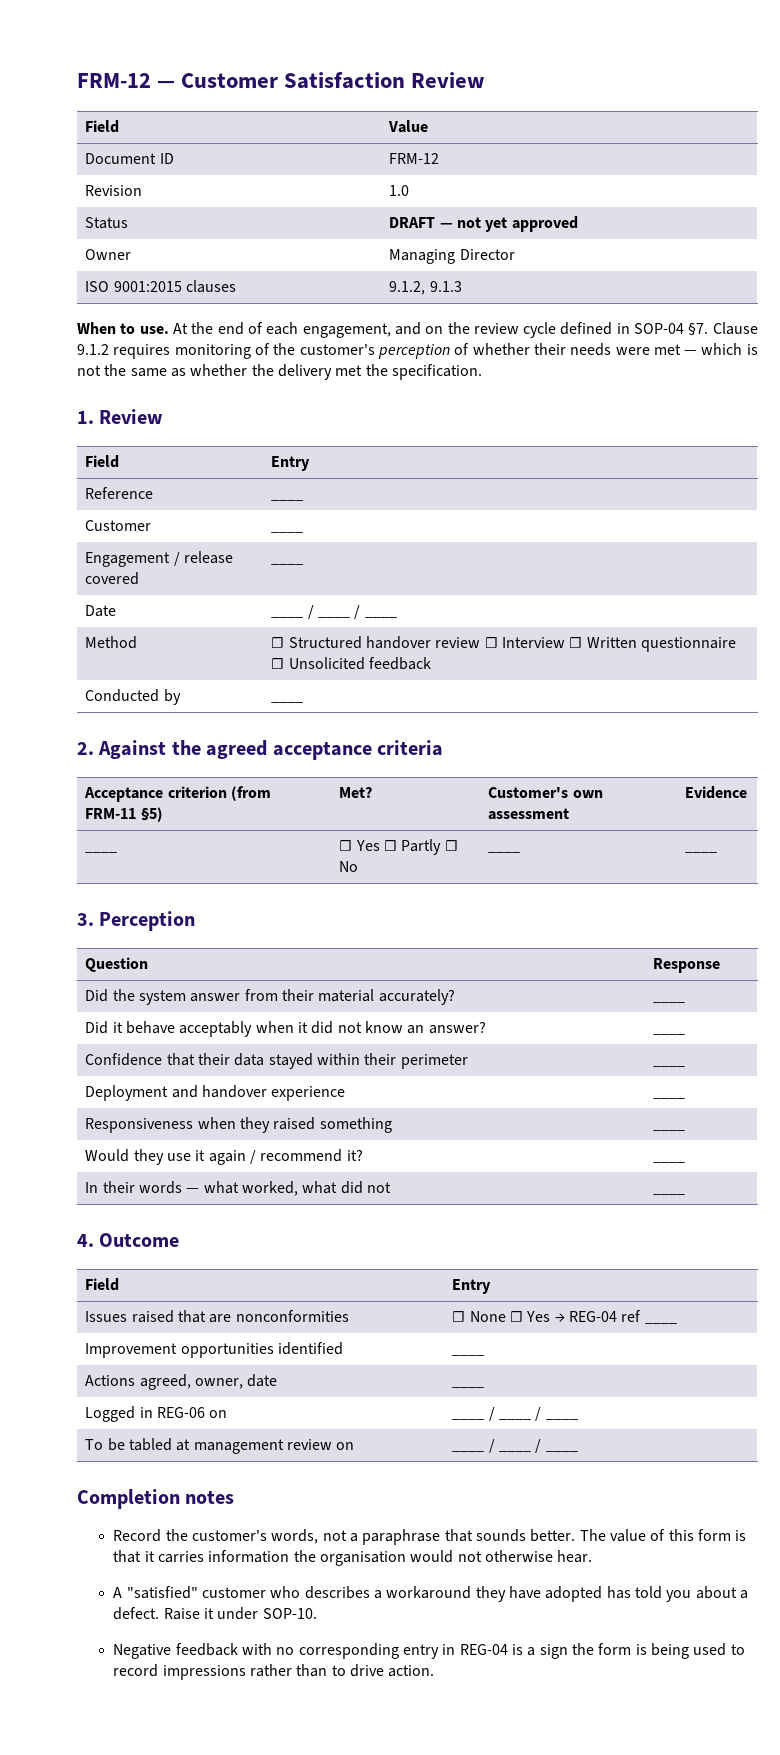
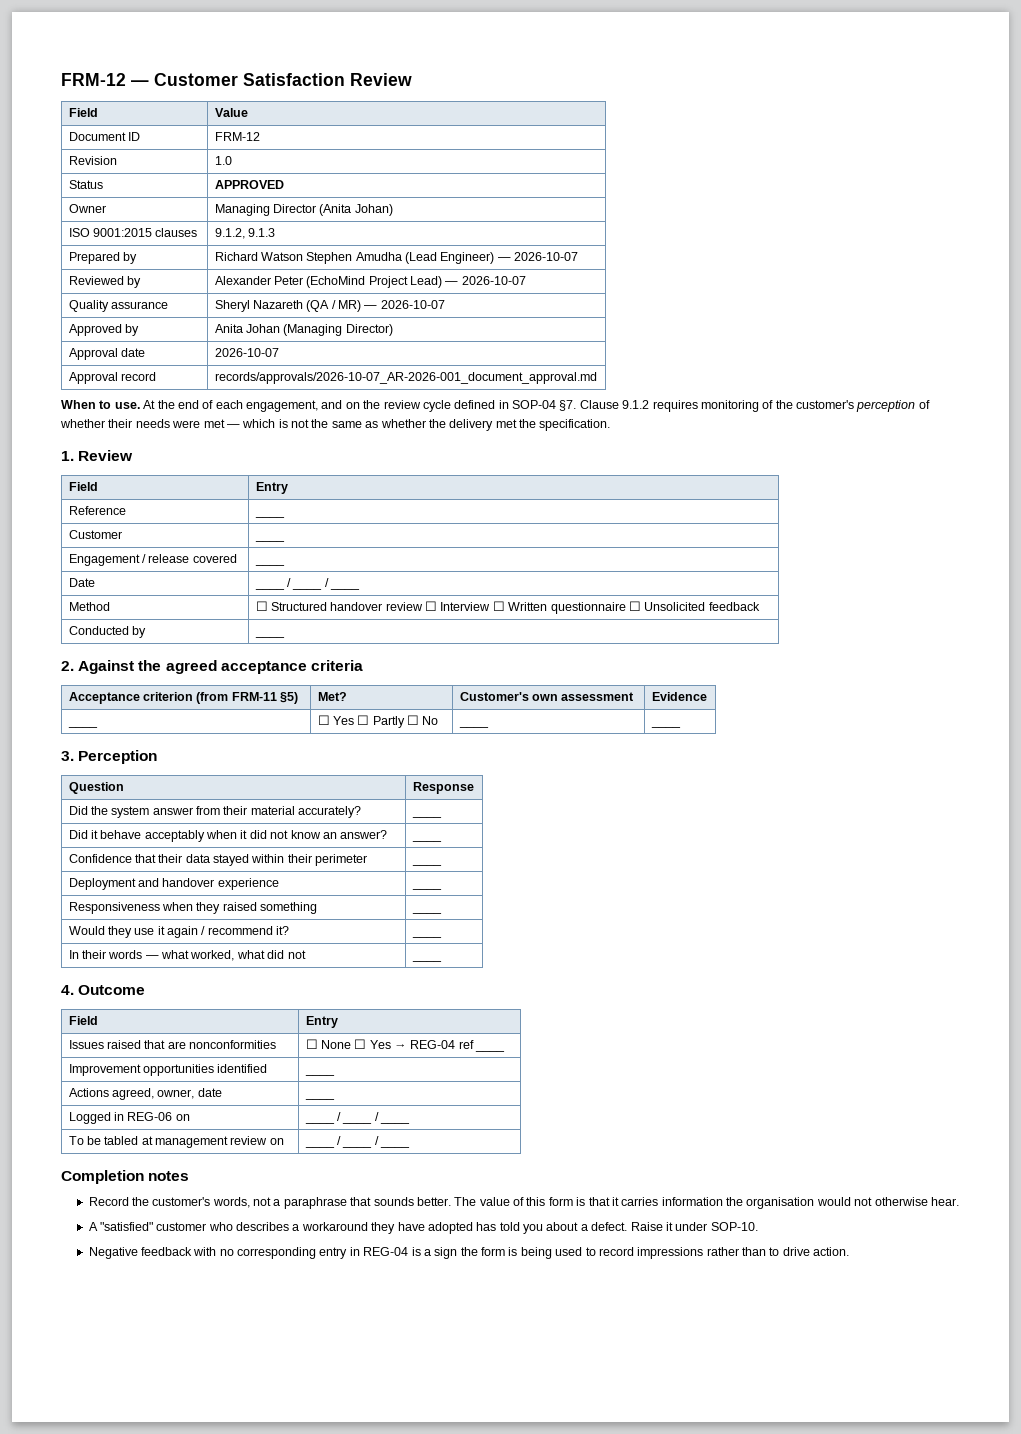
[389,216,578,232] DRAFT — not yet approved -> [214,180,284,189] APPROVED
(515, 254) none -> [319,204,393,216] (Anita Johan)
(462, 286) none -> [68,252,137,264] [214,252,579,264] [68,276,141,288] [214,276,526,288] [68,300,168,312] [214,300,445,312] [68,324,139,336] [214,324,393,336] [68,348,145,360] [214,348,279,357] [68,372,156,384] [214,372,597,384] // Prepared by | Richard Watson Stephen Amudha (Lead Engineer) — 2026-10-07 // Reviewed by | Alexander Peter (EchoMind Project Lead) — 2026-10-07 // Quality assurance | Sheryl Nazareth (QA / MR) — 2026-10-07 // Approved by | Anita Johan (Managing Director) // Approval date | 2026-10-07 // Approval record | records/approvals/2026-10-07_AR-2026-001_document_approval.md

